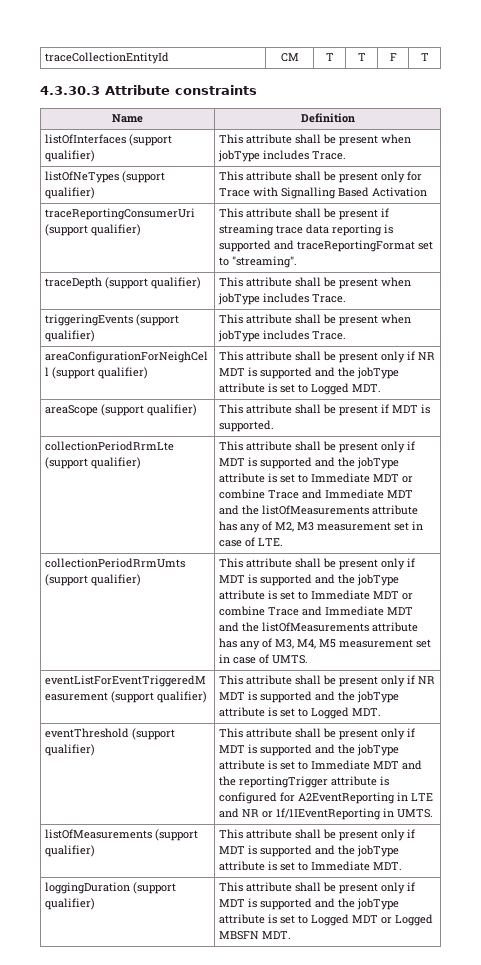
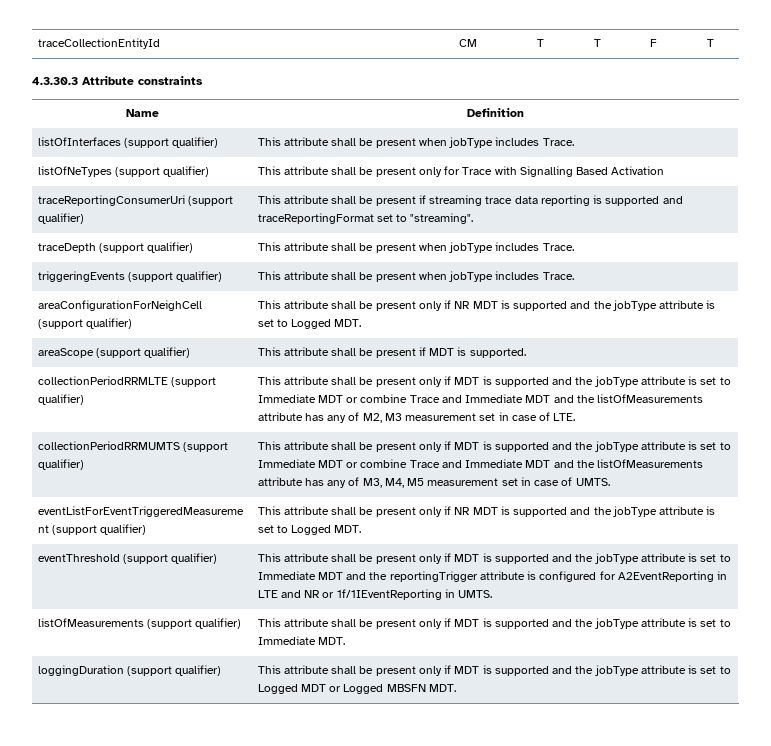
[45,441,175,451] collectionPeriodRrmLte -> [37,376,168,385] collectionPeriodRRMLTE
[45,558,186,568] collectionPeriodRrmUmts -> [37,441,180,450] collectionPeriodRRMUMTS

